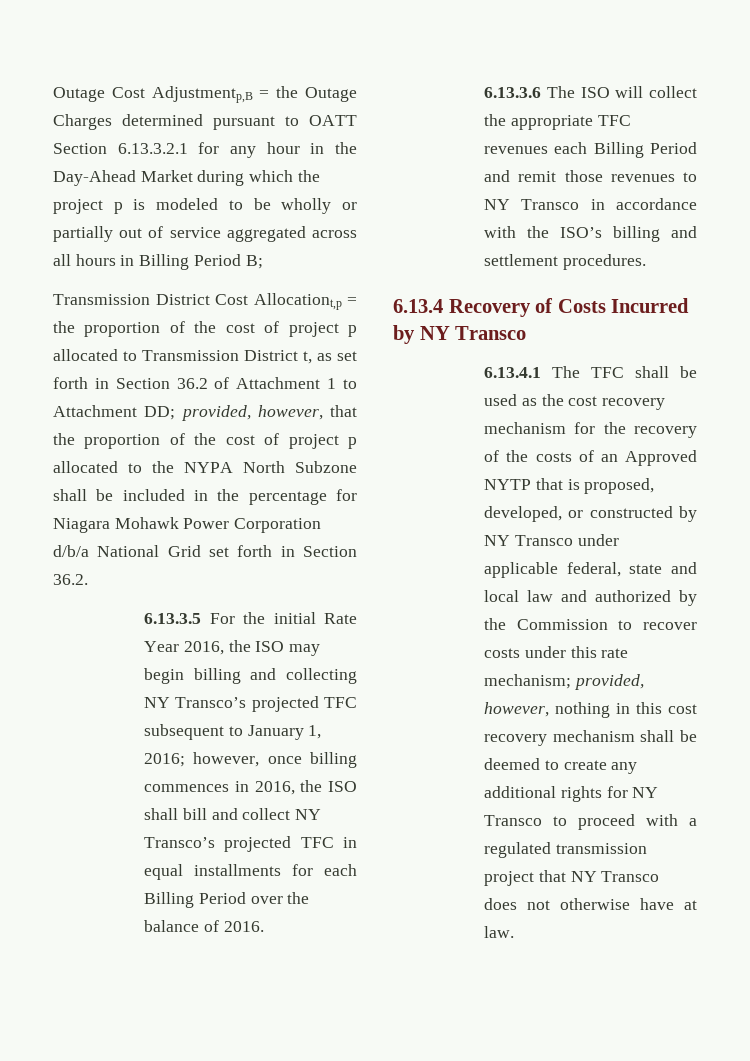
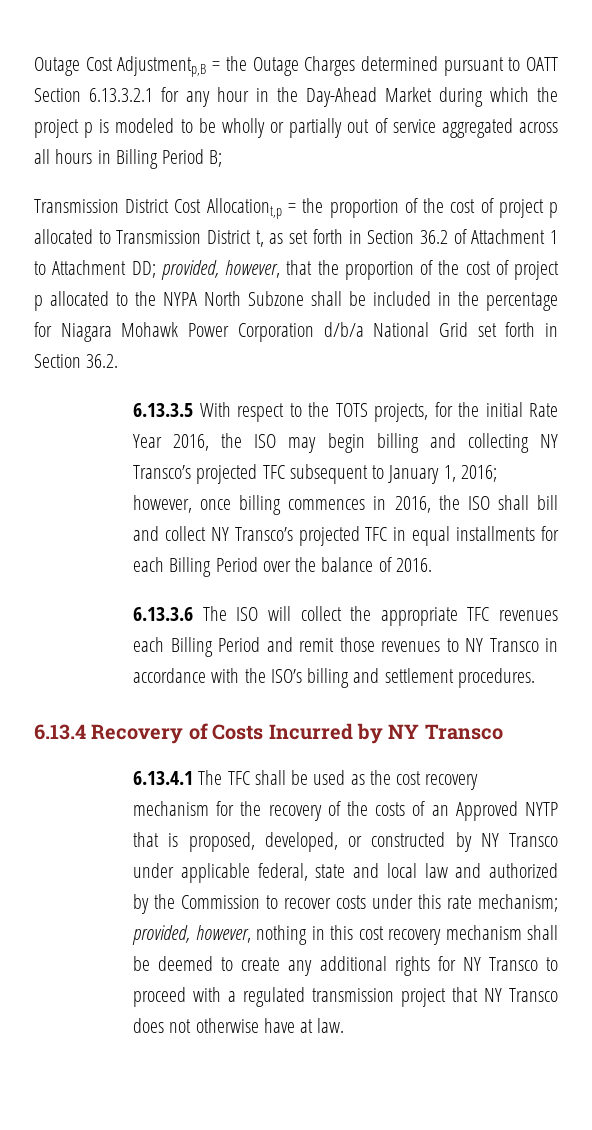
[209,613,235,624] For -> [199,402,453,422] With respect to the TOTS projects, for

